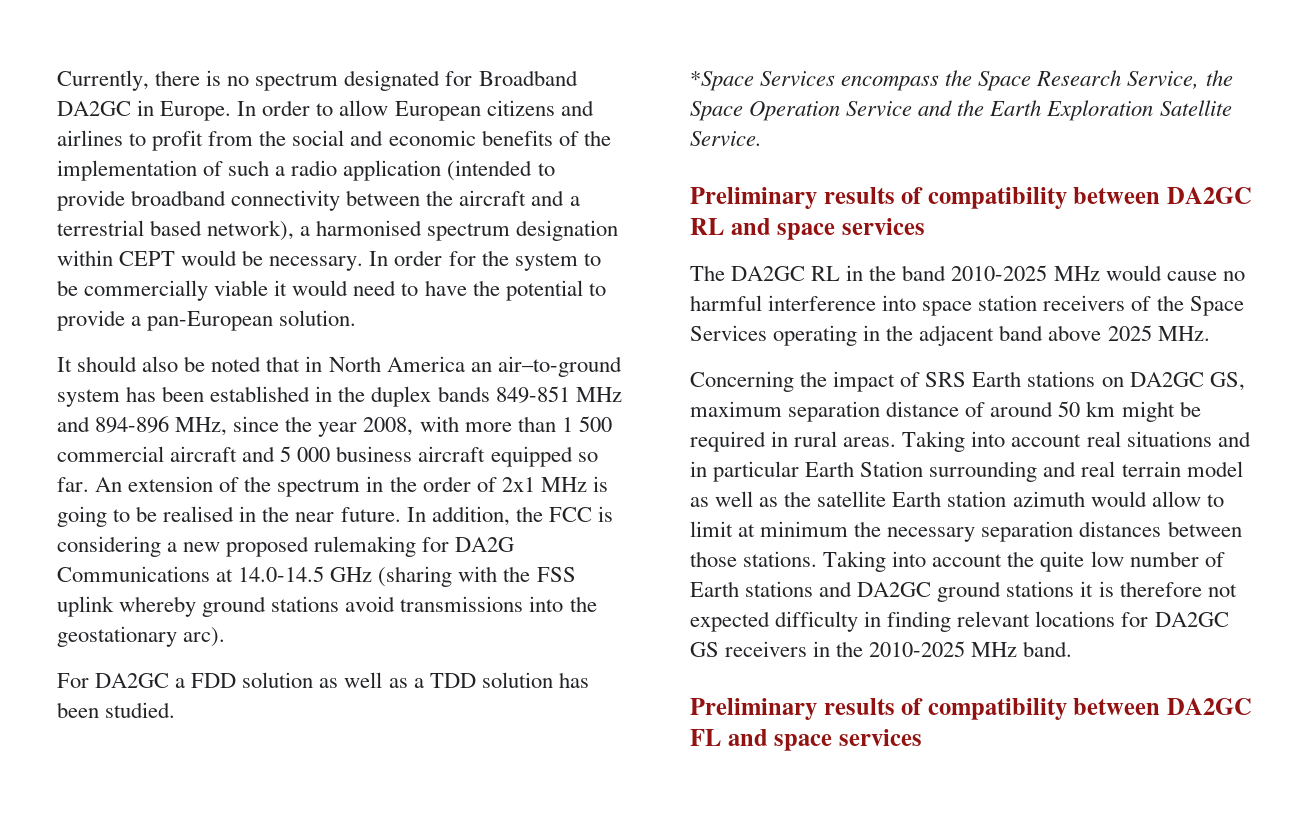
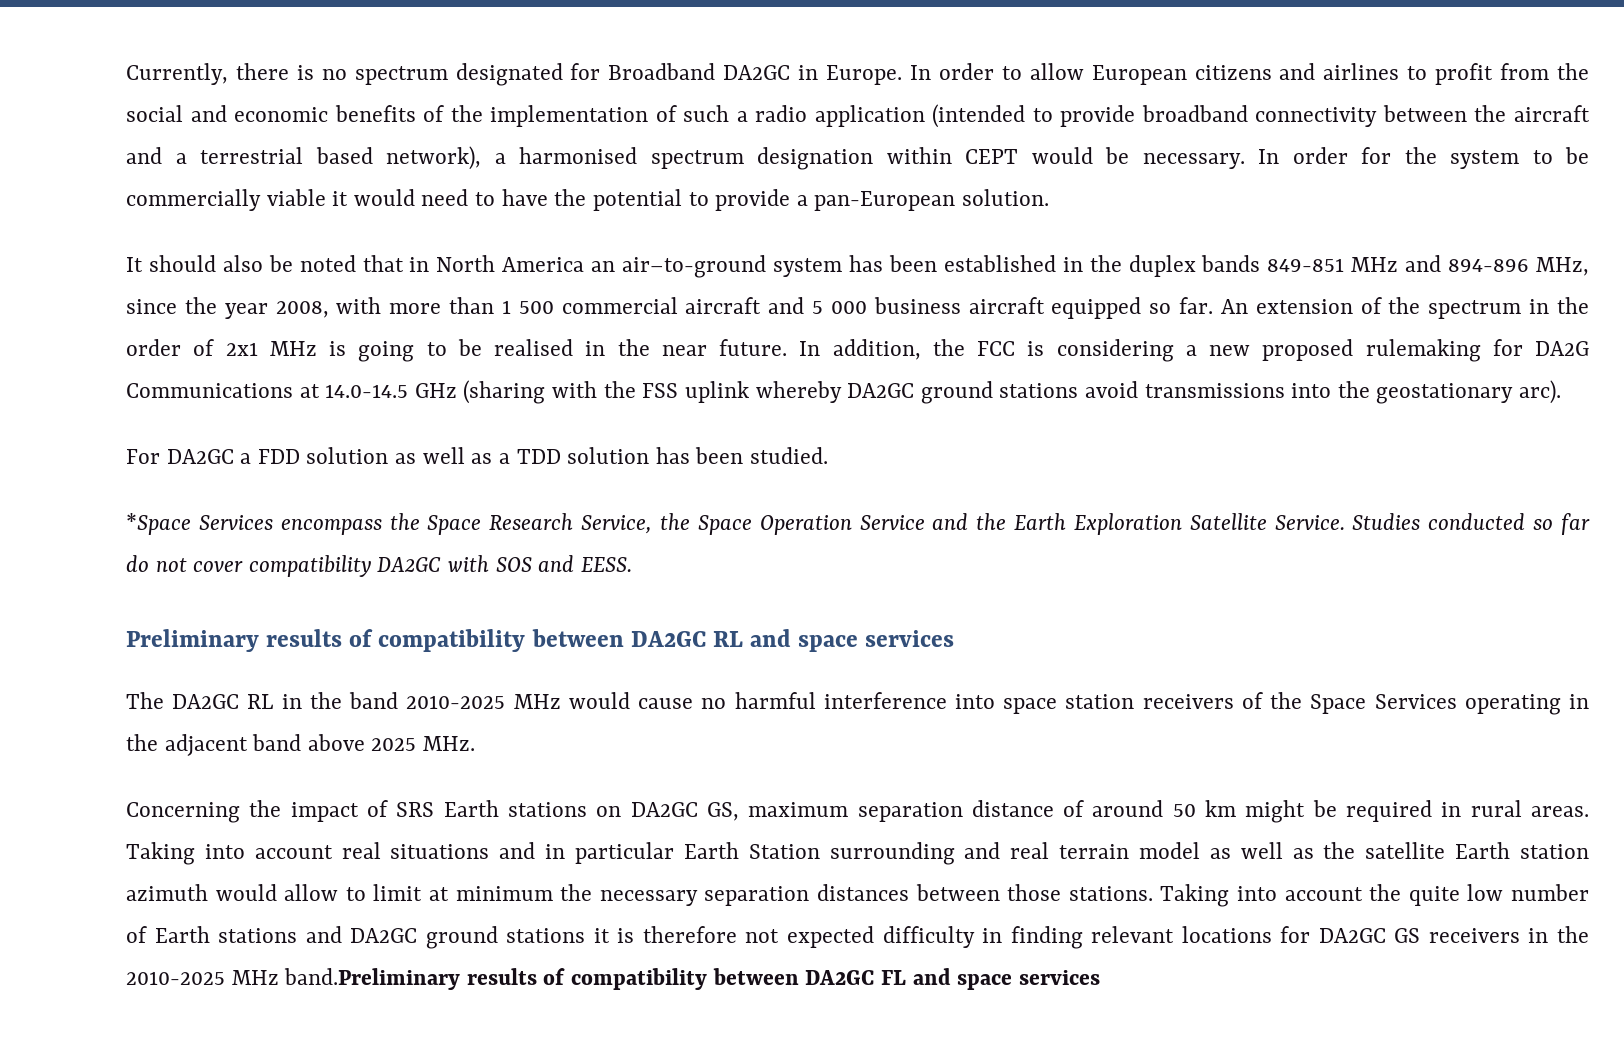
(197, 606) none -> [847,383,915,398] DA2GC
(762, 138) none -> [1352,513,1590,535] [126,555,632,577] Studies conducted so far do not cover compatibility DA2GC with SOS and EESS.
[1023,641,1073,657] [690,698,817,720] band. // Preliminary -> [284,968,461,990] band.Preliminary

